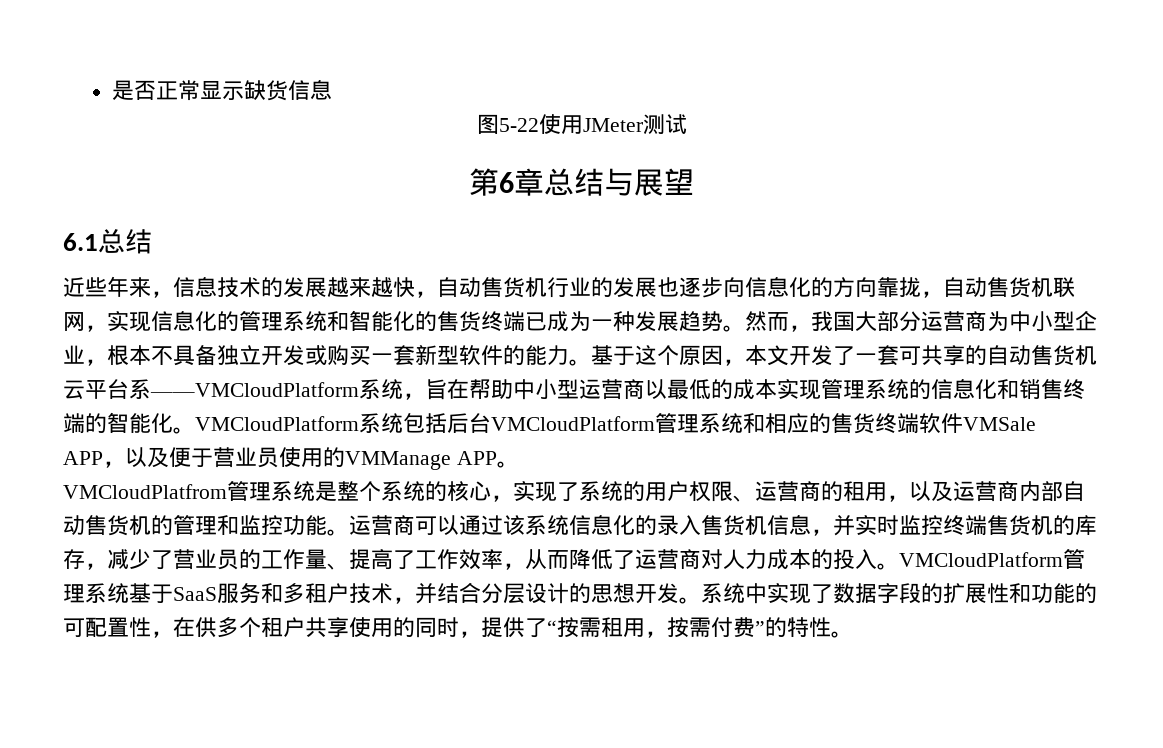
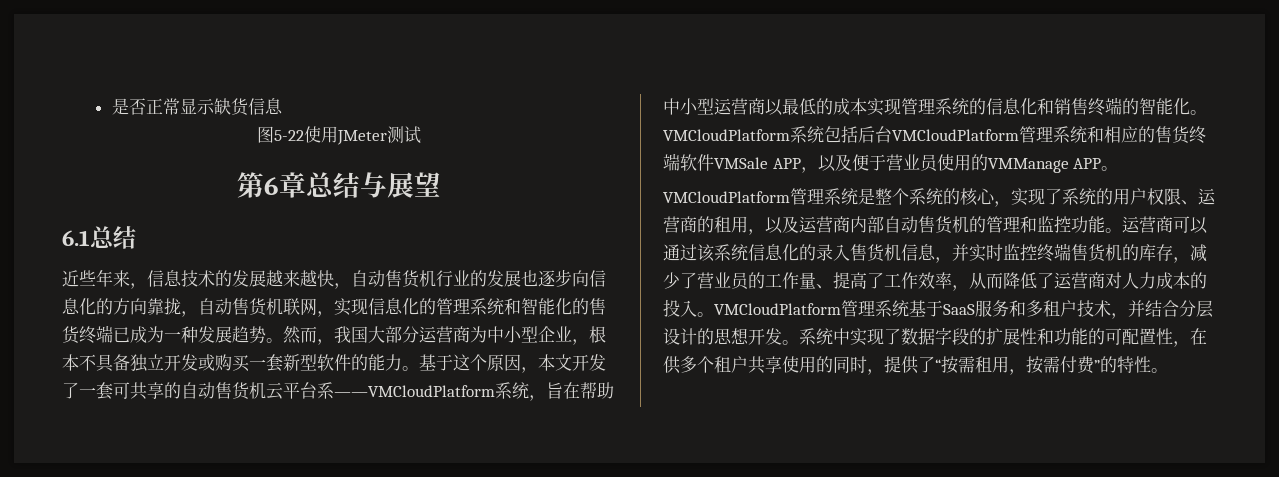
[63,484,227,499] VMCloudPlatfrom -> [663,191,790,203] VMCloudPlatform

